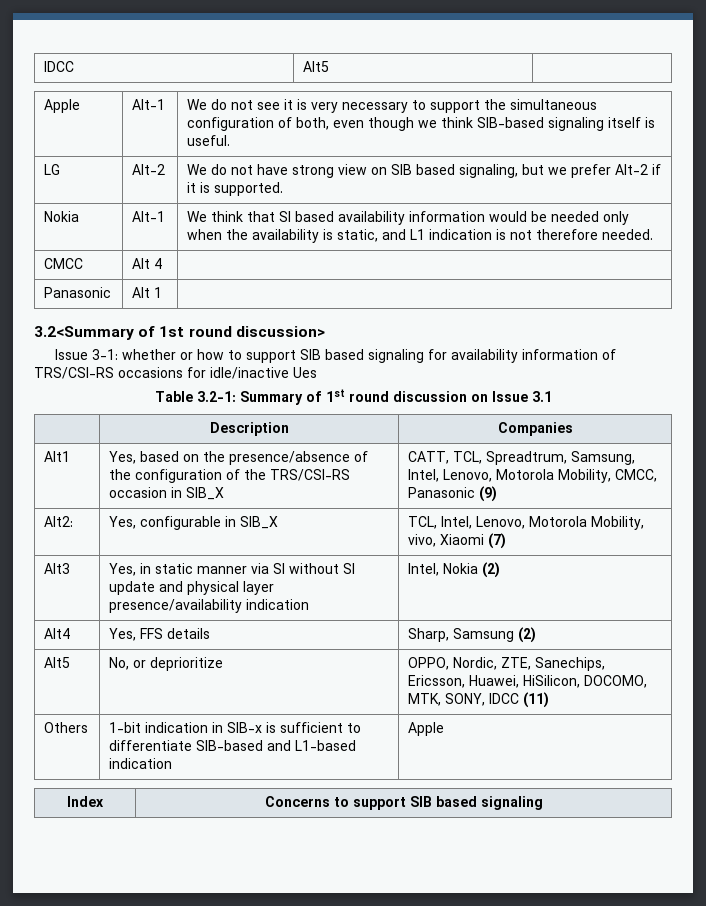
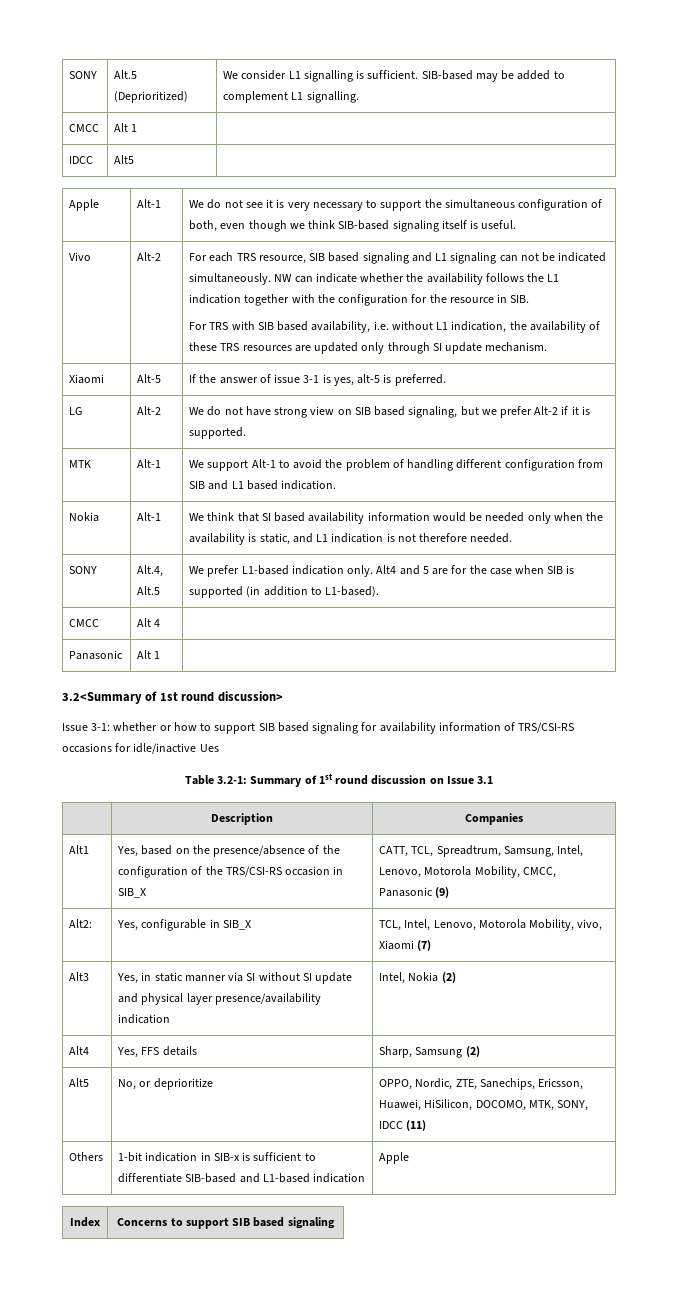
(44, 66) none -> [69,71,98,79] [114,70,138,79] [114,91,189,103] [223,70,565,82] [223,91,359,103] [69,124,100,132] [114,123,138,132] SONY | Alt.5 (Deprioritized) | We consider L1 signalling is sufficient. SIB-based may be added to complement L1 signalling. // CMCC | Alt 1 | //
(231, 140) none -> [69,252,92,261] [137,252,162,261] [189,252,607,264] [189,273,560,285] [189,294,530,306] [189,321,600,333] [189,342,548,354] [69,374,105,384] [137,374,162,383] [189,374,446,386] // Vivo | Alt-2 | For each TRS resource, SIB based signaling and L1 signaling can not be indicated simultaneously. NW can indicate whether the availability follows the L1 indication together with the configuration for the resource in SIB. // For TRS with SIB based availability, i.e. without L1 indication, the availability of these TRS resources are updated only through SI update mechanism. // Xiaomi | Alt-5 | If the answer of issue 3-1 is yes, alt-5 is preferred.
(284, 189) none -> [69,460,92,468] [137,459,162,468] [189,459,603,471] [189,480,337,490] // MTK | Alt-1 | We support Alt-1 to avoid the problem of handling different configuration from SIB and L1 based indication.
(654, 234) none -> [69,566,98,574] [137,565,164,577] [137,586,161,595] [189,565,575,577] [189,586,380,598] // SONY | Alt.4, Alt.5 | We prefer L1-based indication only. Alt4 and 5 are for the case when SIB is supported (in addition to L1-based).

